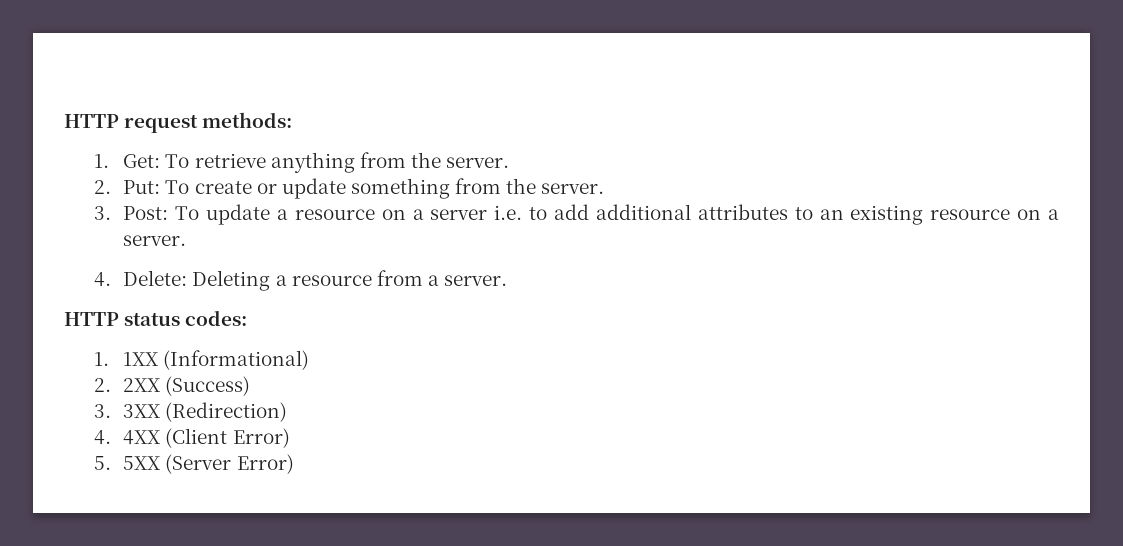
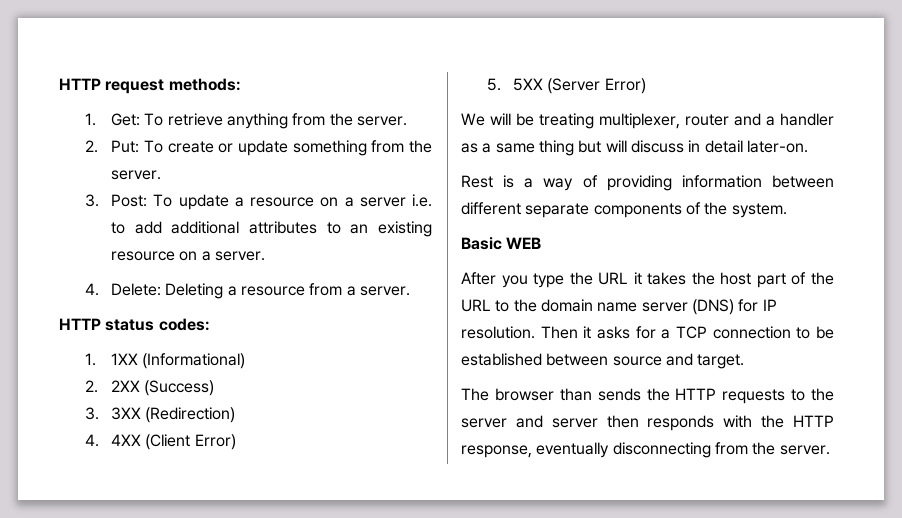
(294, 464) none -> [461,113,834,129] [461,140,808,156] [461,175,834,191] [461,202,787,218] [461,237,542,250] [461,272,835,288] [461,299,777,315] [461,326,834,339] [461,353,745,369] [461,388,834,404] [461,415,834,431] [461,442,830,458] // We will be treating multiplexer, router and a handler as a same thing but will discuss in detail later-on. // Rest is a way of providing information between different separate components of the system. // Basic WEB // After you type the URL it takes the host part of the URL to the domain name server (DNS) for IP resolution. Then it asks for a TCP connection to be established between source and target. // The browser than sends the HTTP requests to the server and server then responds with the HTTP response, eventually disconnecting from the server.

